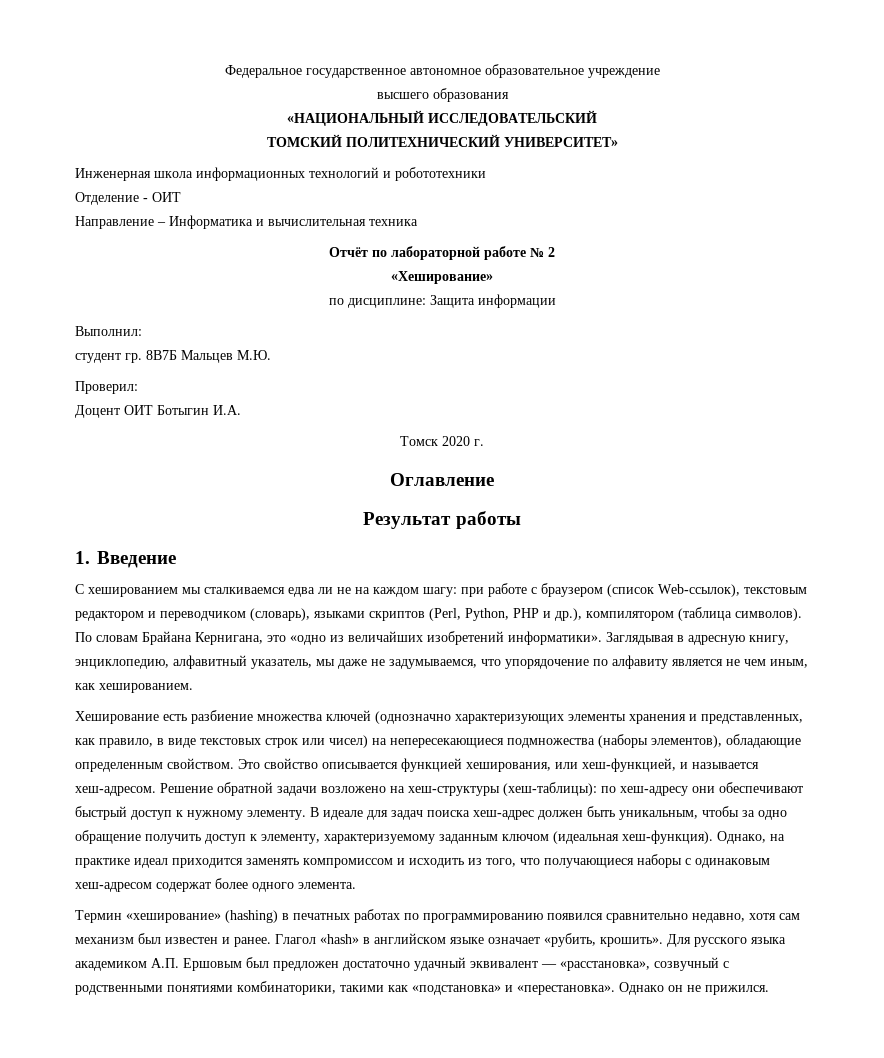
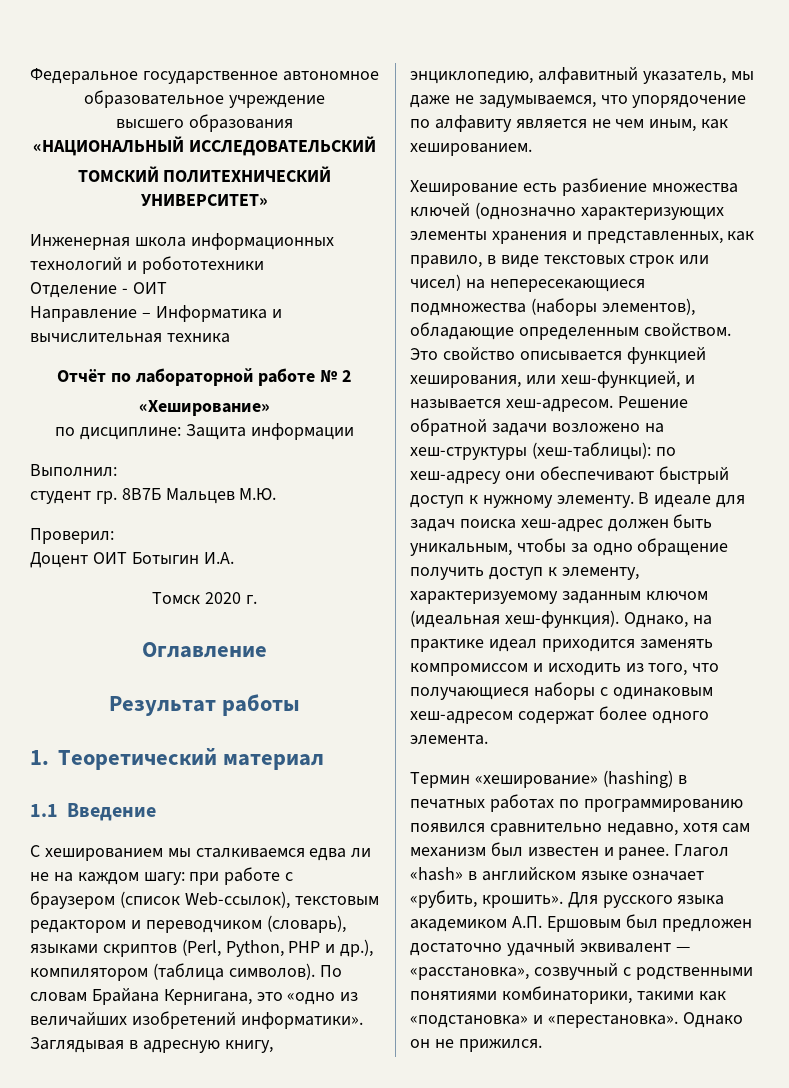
(90, 557) none -> [58,748,325,770] [30,804,58,817] Теоретический материал // 1.1

